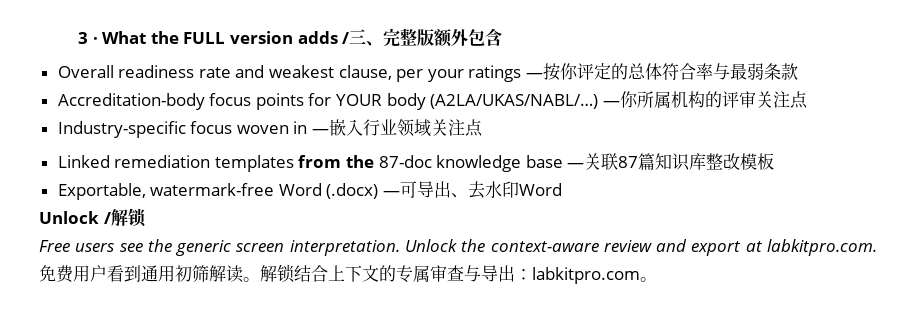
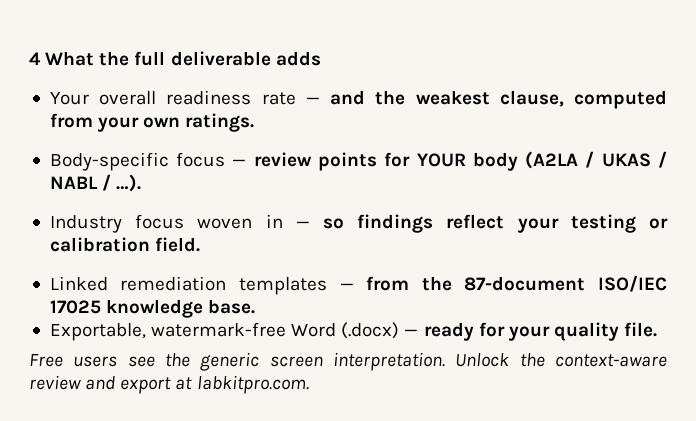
[78,28,503,47] [57,63,799,82] [57,91,808,110] [57,119,484,138] 3 · What the FULL version adds /三、完整版额外包含 // Overall readiness rate and weakest clause, per your ratings —按你评定的总体符合率与最弱条款 // Accreditation-body focus points for YOUR body (A2LA/UKAS/NABL/…) —你所属机构的评审关注点 // Industry-specific focus woven in —嵌入行业领域关注点 -> [29,51,321,66] [49,90,668,109] [49,113,255,132] [49,151,667,171] [49,174,142,192] [49,214,669,233] [49,237,201,252] 4 What the full deliverable adds // Your overall readiness rate — and the weakest clause, computed from your own ratings. // Body-specific focus — review points for YOUR body (A2LA / UKAS / NABL / …). // Industry focus woven in — so findings reflect your testing or calibration field.
(294, 163) none -> [339,283,354,290] —
[378,153,775,172] 87-doc knowledge base —关联87篇知识库整改模板 -> [464,275,667,292] [49,299,256,318] 87-document ISO/IEC 17025 knowledge base.
[400,181,563,199] [39,208,146,227] 可导出、去水印Word // Unlock /解锁 -> [423,322,658,341] ready for your quality file.
[39,264,657,284] 免费用户看到通用初筛解读。解锁结合上下文的专属审查与导出：labkitpro.com。 -> (309, 384) none

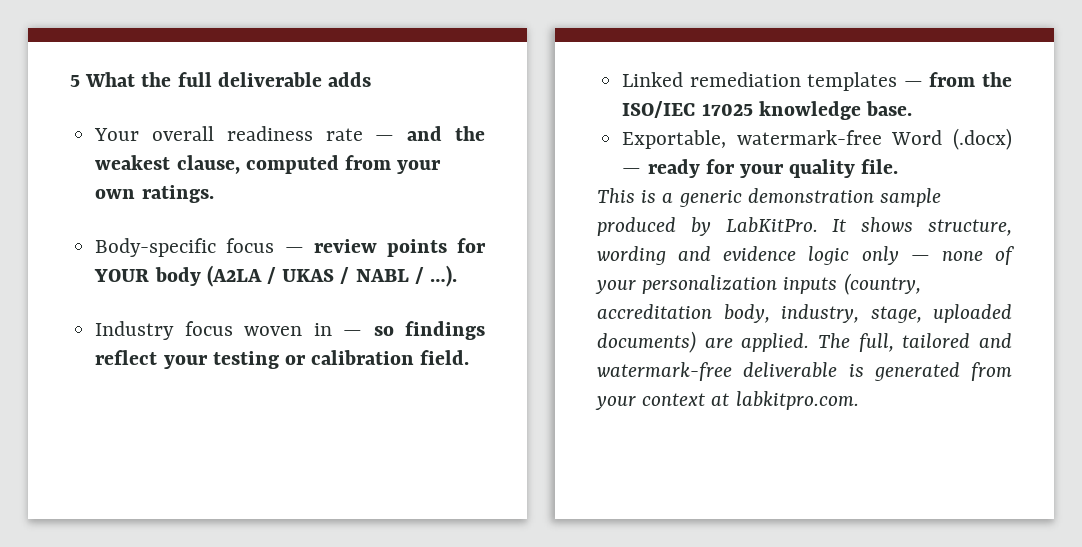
[29,52,41,65] 4 -> [70,75,80,87] 5
[464,276,586,291] 87-document -> (1012, 79) none
[29,352,668,371] [29,375,172,394] Free users see the generic screen interpretation. Unlock the context-aware review and export -> [597,188,942,207] [597,217,1012,236] [597,246,1014,265] [595,273,921,295] [597,304,1012,323] [597,331,1012,353] [597,362,1012,381] [595,393,706,410] This is a generic demonstration sample produced by LabKitPro. It shows structure, wording and evidence logic only — none of your personalization inputs (country, accreditation body, industry, stage, uploaded documents) are applied. The full, tailored and watermark-free deliverable is generated from your context

